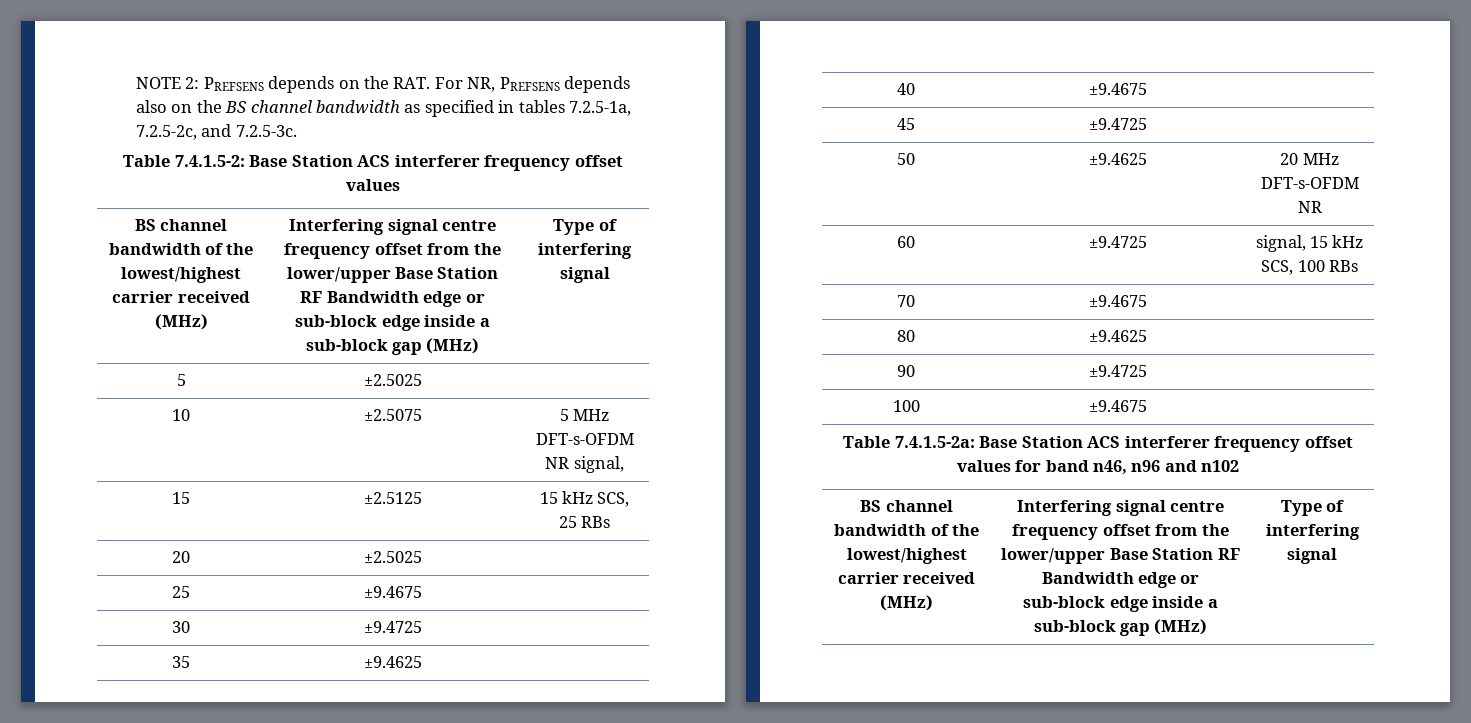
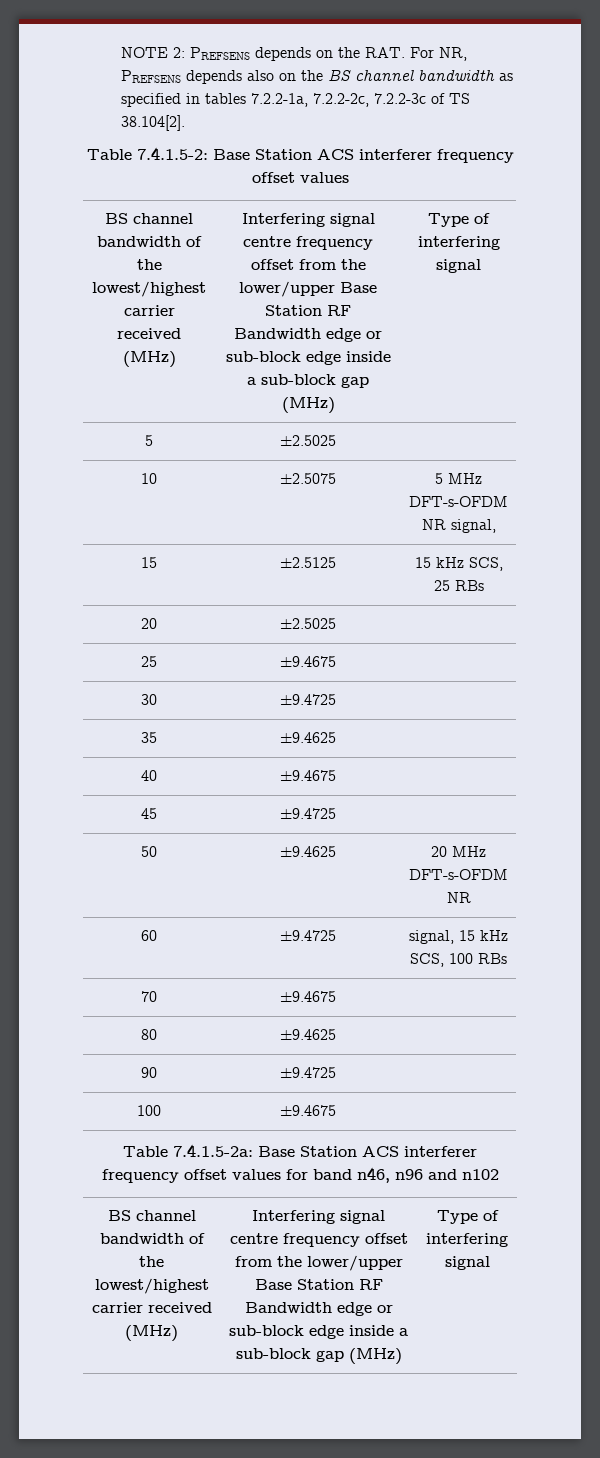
[569,101,632,116] [135,124,297,140] 7.2.5-1a, 7.2.5-2c, and 7.2.5-3c. -> [251,93,471,107] [121,115,186,131] 7.2.2-1a, 7.2.2-2c, 7.2.2-3c of TS 38.104[2].

